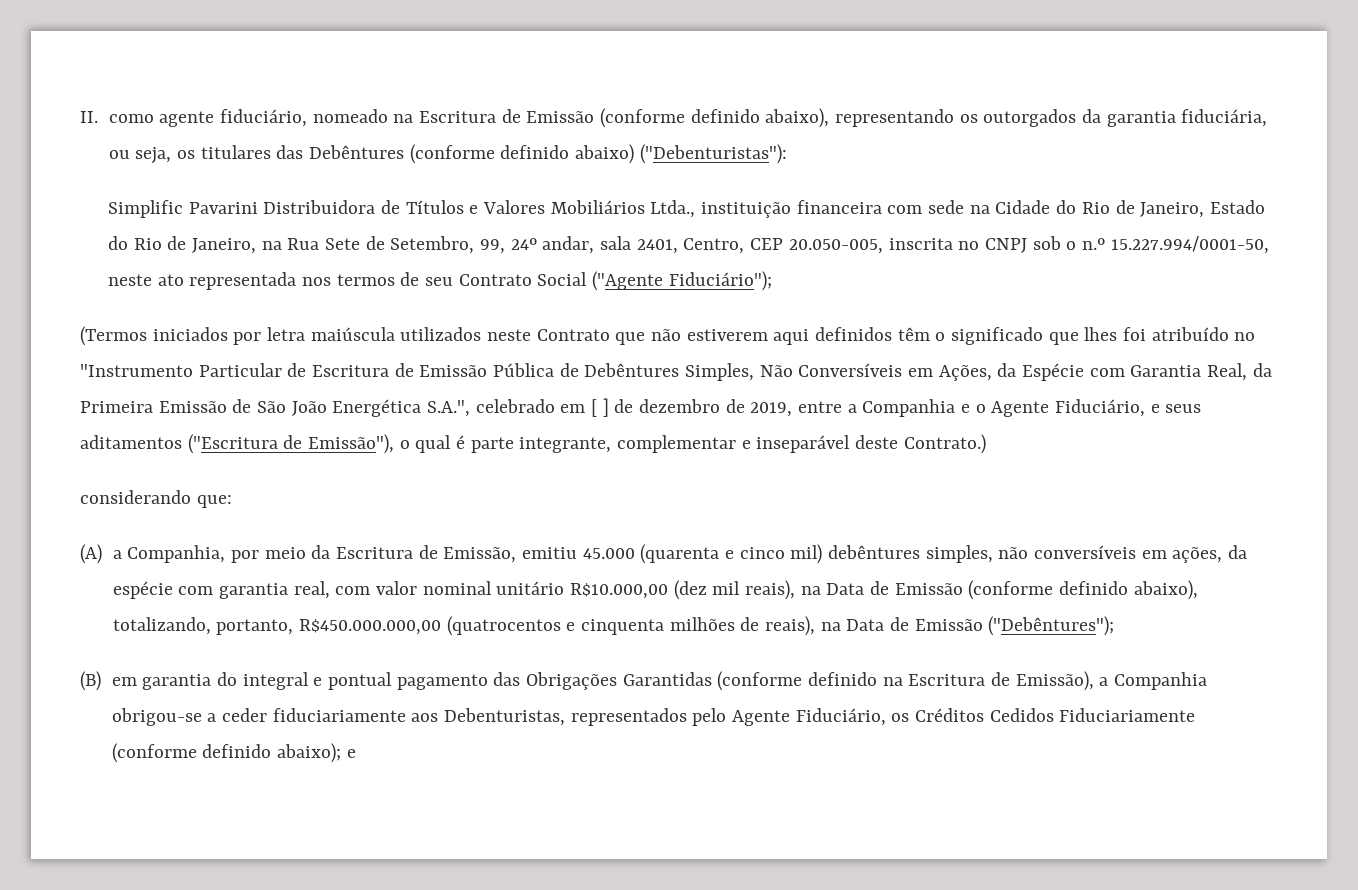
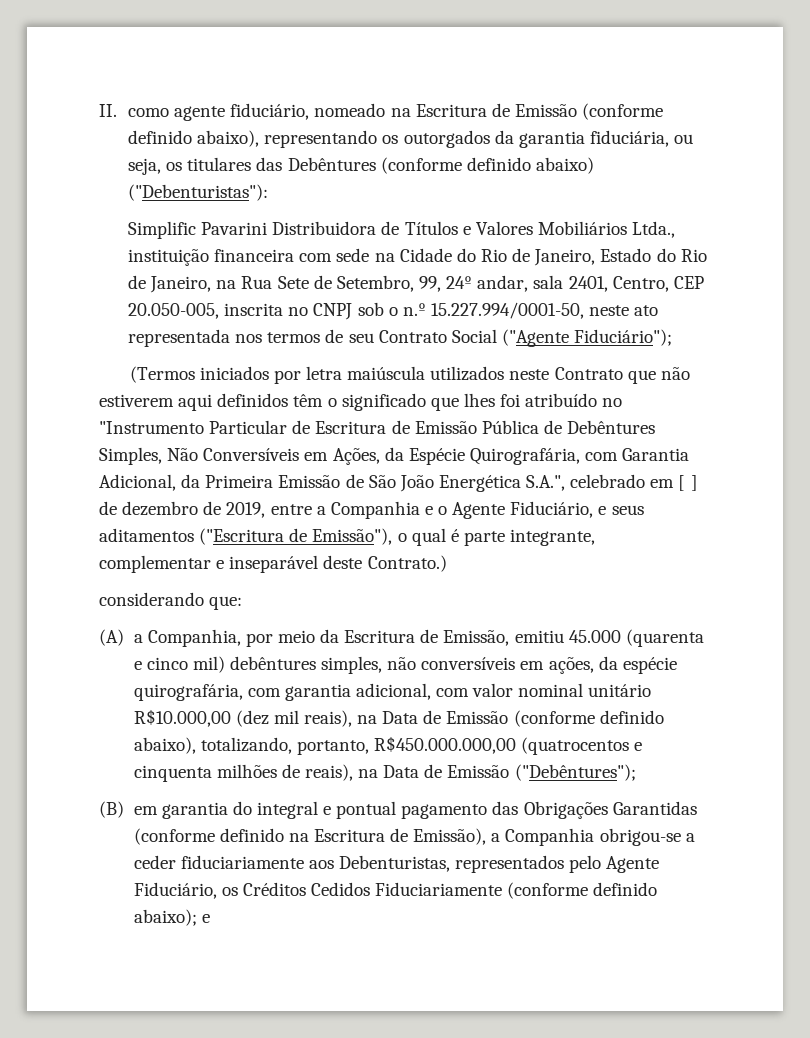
(1085, 372) none -> [469,448,580,465] Quirografária,
[1207,363,1248,381] Real, -> [99,474,176,491] Adicional,
(173, 590) none -> [133,684,243,701] quirografária,
[293,581,330,599] real, -> [355,683,431,700] adicional,

